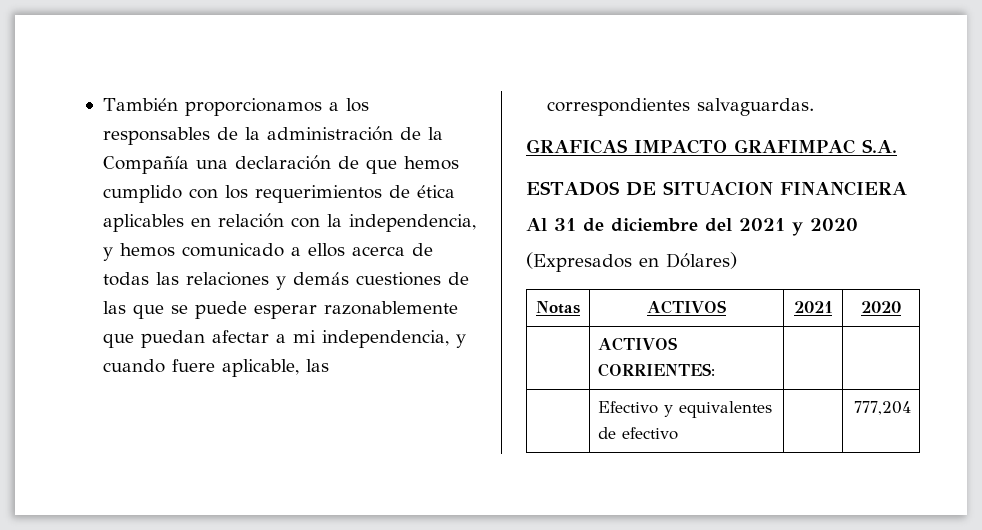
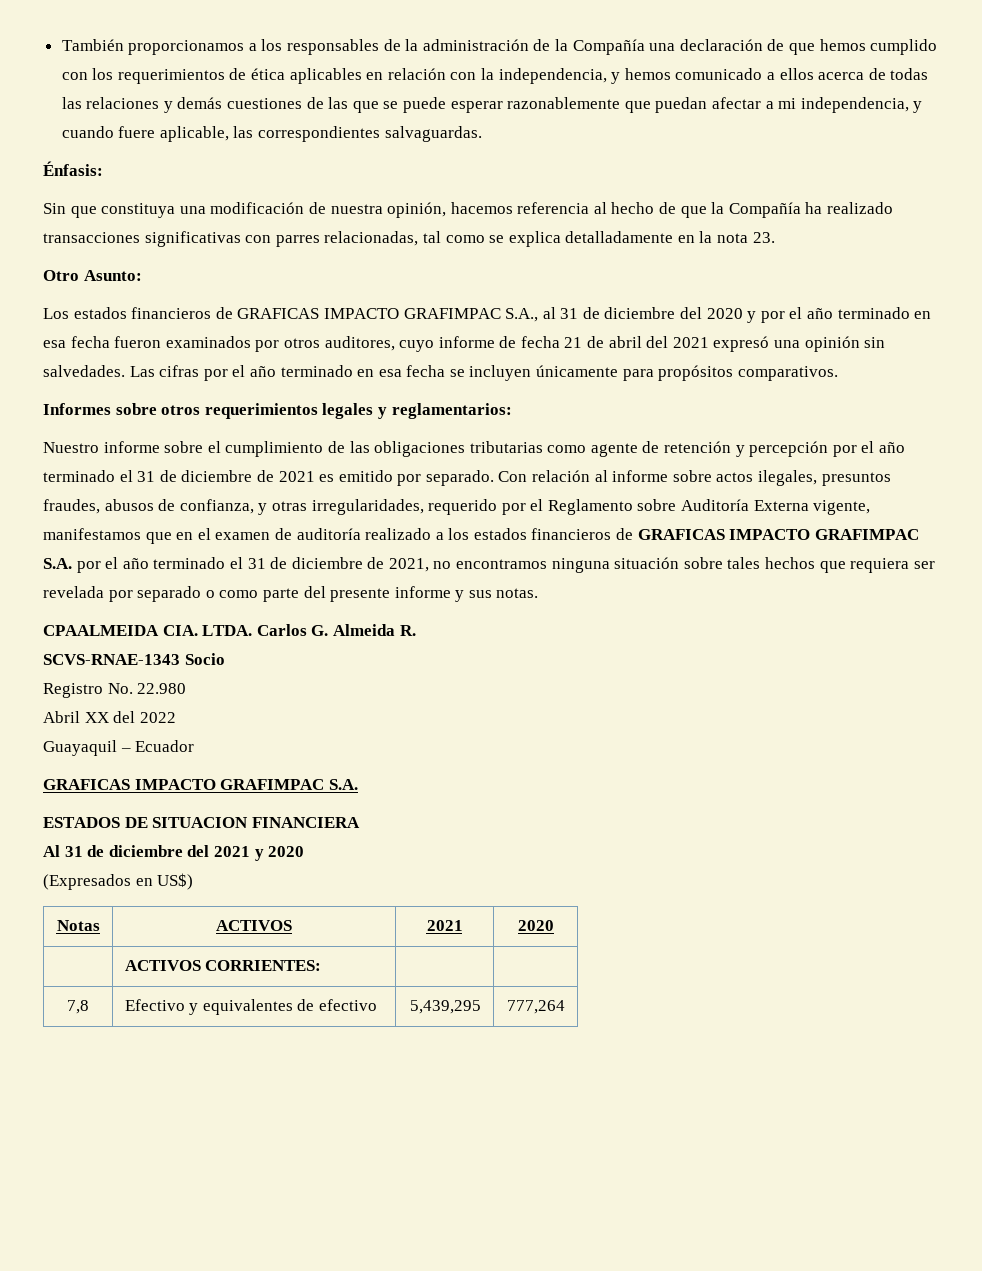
(814, 107) none -> [43,161,103,176] [43,202,894,218] [43,231,775,247] [43,270,142,281] [43,307,932,323] [43,336,886,352] [43,365,838,381] [43,403,512,419] [43,441,906,457] [43,470,891,486] [43,499,871,515] [43,528,919,544] [43,557,935,573] [43,586,539,602] [43,624,416,636] [43,653,225,665] [43,683,187,698] [43,711,176,723] [43,740,195,756] // Énfasis: // Sin que constituya una modificación de nuestra opinión, hacemos referencia al hecho de que la Compañía ha realizado transacciones significativas con parres relacionadas, tal como se explica detalladamente en la nota 23. // Otro Asunto: // Los estados financieros de GRAFICAS IMPACTO GRAFIMPAC S.A., al 31 de diciembre del 2020 y por el año terminado en esa fecha fueron examinados por otros auditores, cuyo informe de fecha 21 de abril del 2021 expresó una opinión sin salvedades. Las cifras por el año terminado en esa fecha se incluyen únicamente para propósitos comparativos. // Informes sobre otros requerimientos legales y reglamentarios: // Nuestro informe sobre el cumplimiento de las obligaciones tributarias como agente de retención y percepción por el año terminado el 31 de diciembre de 2021 es emitido por separado. Con relación al informe sobre actos ilegales, presuntos fraudes, abusos de confianza, y otras irregularidades, requerido por el Reglamento sobre Auditoría Externa vigente, manifestamos que en el examen de auditoría realizado a los estados financieros de GRAFICAS IMPACTO GRAFIMPAC S.A. por el año terminado el 31 de diciembre de 2021, no encontramos ninguna situación sobre tales hechos que requiera ser revelada por separado o como parte del presente informe y sus notas. // CPAALMEIDA CIA. LTDA. Carlos G. Almeida R. // SCVS-RNAE-1343 Socio // Registro No. 22.980 // Abril XX del 2022 // Guayaquil – Ecuador
[666,252,737,269] Dólares) -> [157,873,194,890] US$)
(716, 370) none -> [67,1000,89,1014] 7,8
[853,401,911,415] | 777,204 -> [410,1000,482,1014] [507,1000,566,1014] 5,439,295 | 777,264

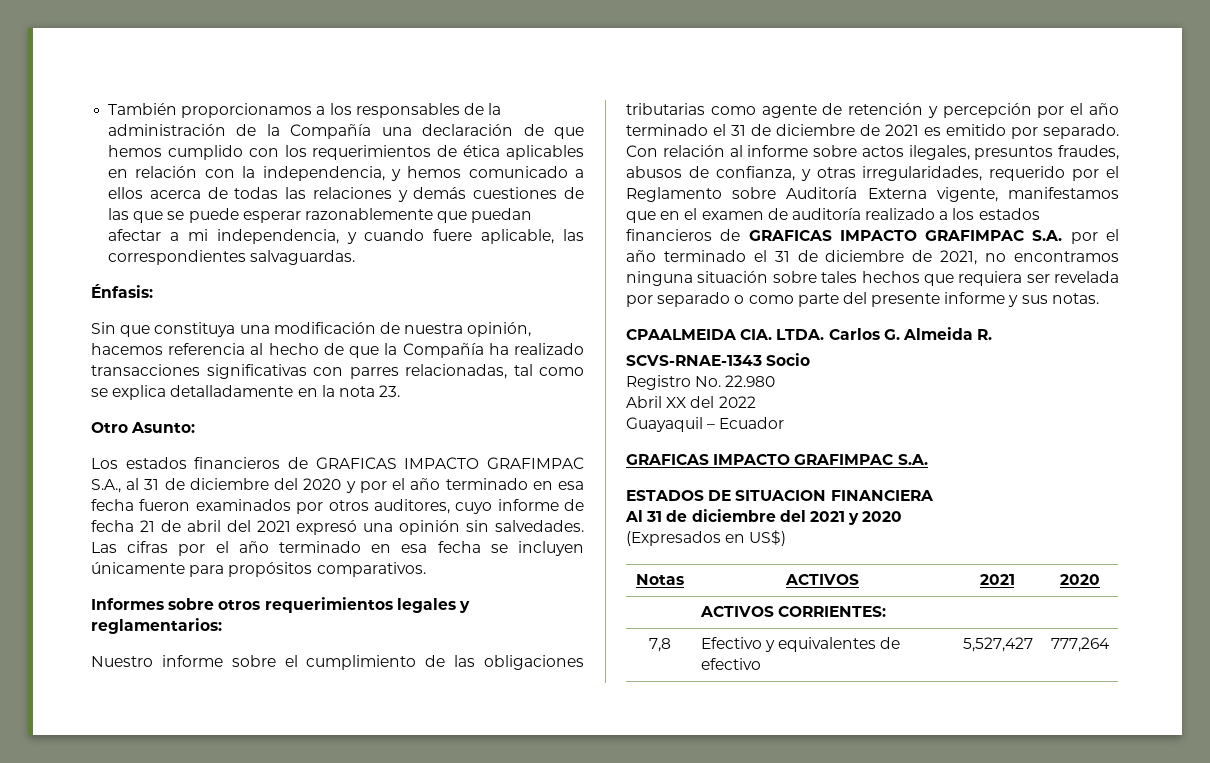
[410,1000,482,1014] 5,439,295 -> [963,637,1034,652] 5,527,427

